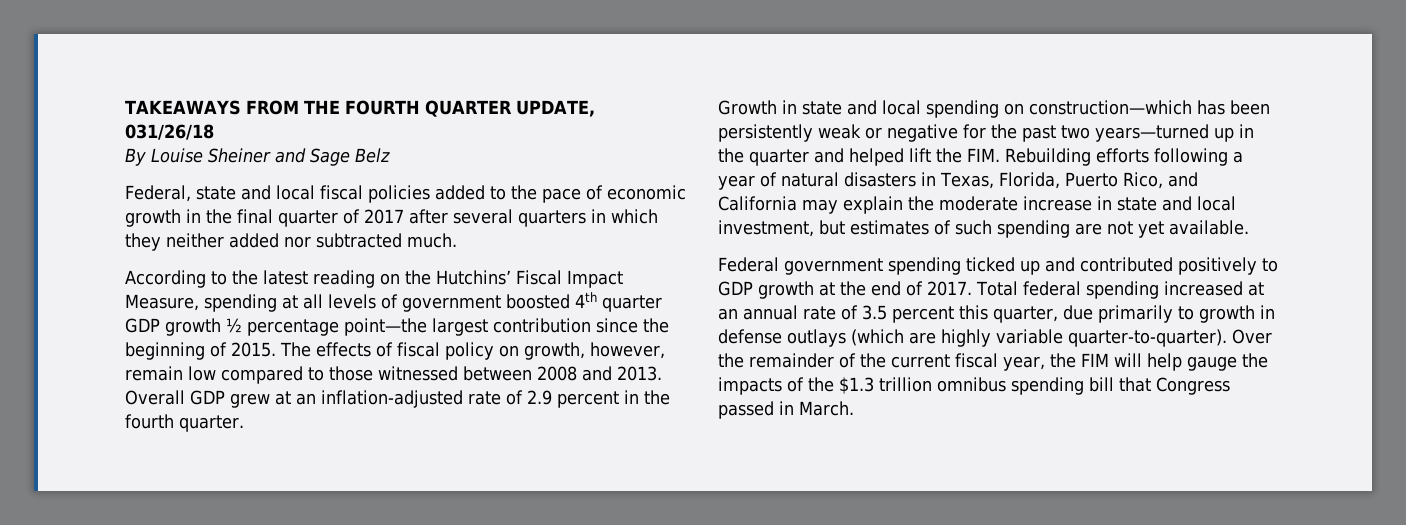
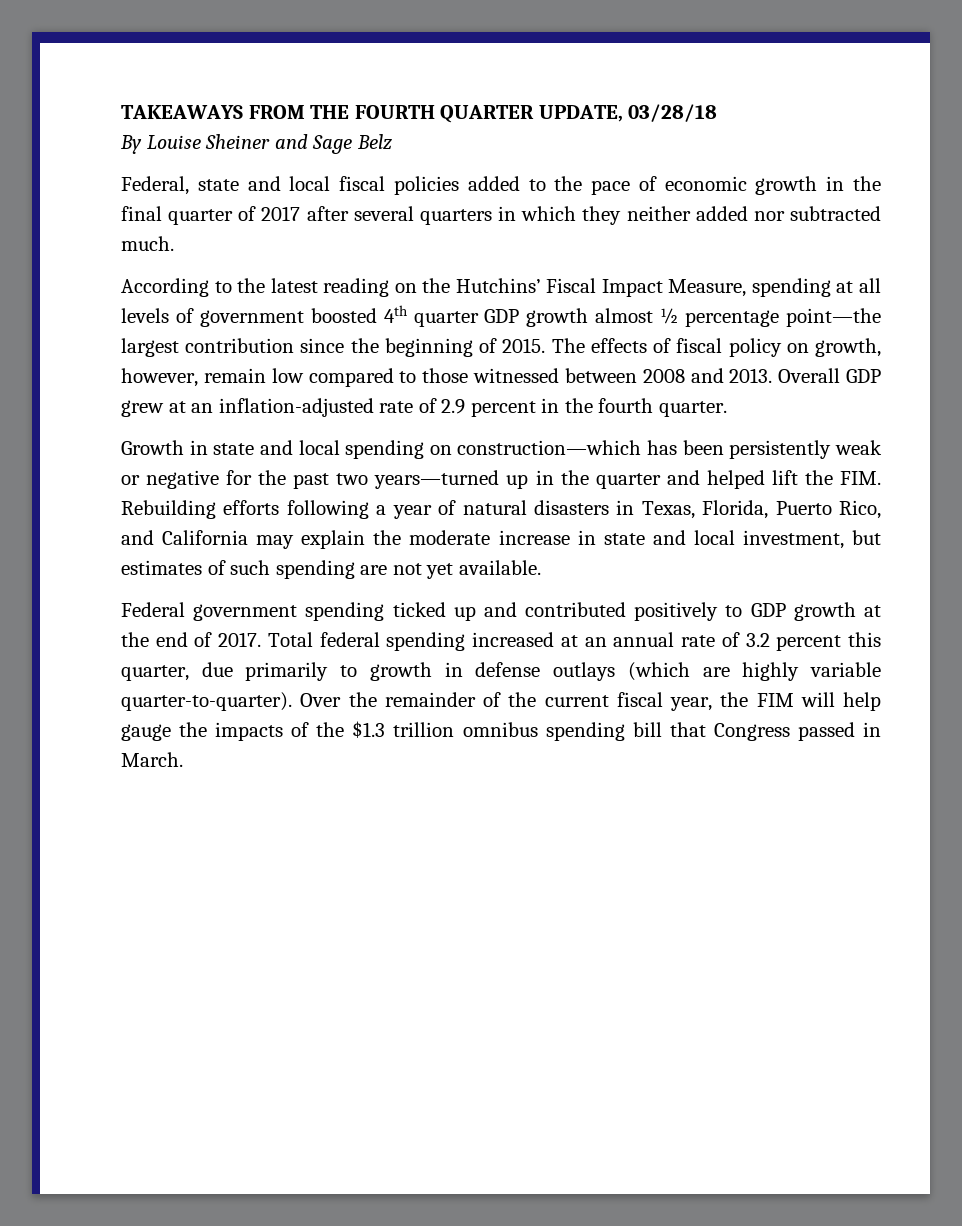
[125,124,214,140] 031/26/18 -> [628,104,718,122] 03/28/18
(221, 327) none -> [595,308,654,323] almost
[862,305,887,320] 3.5 -> [745,633,770,647] 3.2

